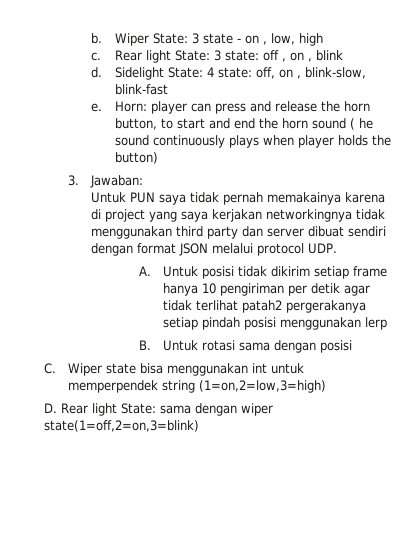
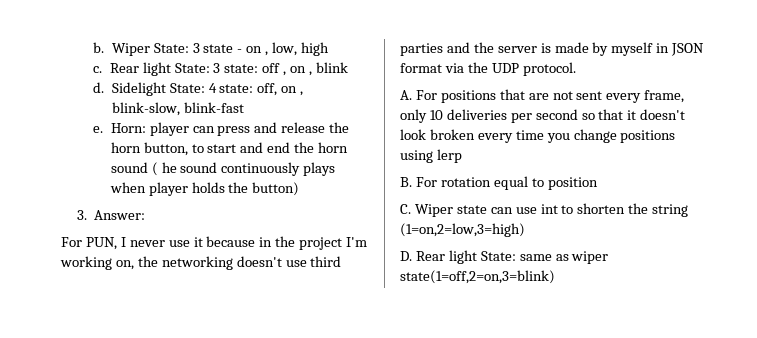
[90,175,144,188] [91,192,386,205] [91,209,386,222] [91,226,387,239] [91,243,338,256] [138,266,387,279] [162,283,370,296] [162,300,366,313] [162,317,387,330] [138,340,352,353] [44,363,304,376] [67,380,158,393] Jawaban: // Untuk PUN saya tidak pernah memakainya karena di project yang saya kerjakan networkingnya tidak menggunakan third party dan server dibuat sendiri dengan format JSON melalui protocol UDP. // A. Untuk posisi tidak dikirim setiap frame hanya 10 pengiriman per detik agar tidak terlihat patah2 pergerakanya setiap pindah posisi menggunakan lerp // B. Untuk rotasi sama dengan posisi // C. Wiper state bisa menggunakan int untuk memperpendek -> [94,210,146,220] [61,236,368,250] [60,256,342,270] [400,42,705,56] [400,62,576,76] [400,89,685,103] [400,109,686,123] [400,129,676,143] [400,149,462,163] [400,176,598,190] [400,203,649,217] Answer: // For PUN, I never use it because in the project I'm working on, the networking doesn't use third parties and the server is made by myself in JSON format via the UDP protocol. // A. For positions that are not sent every frame, only 10 deliveries per second so that it doesn't look broken every time you change positions using lerp // B. For rotation equal to position // C. Wiper state can use int to shorten the
[160,403,237,416] sama dengan -> [519,254,569,261] same as

